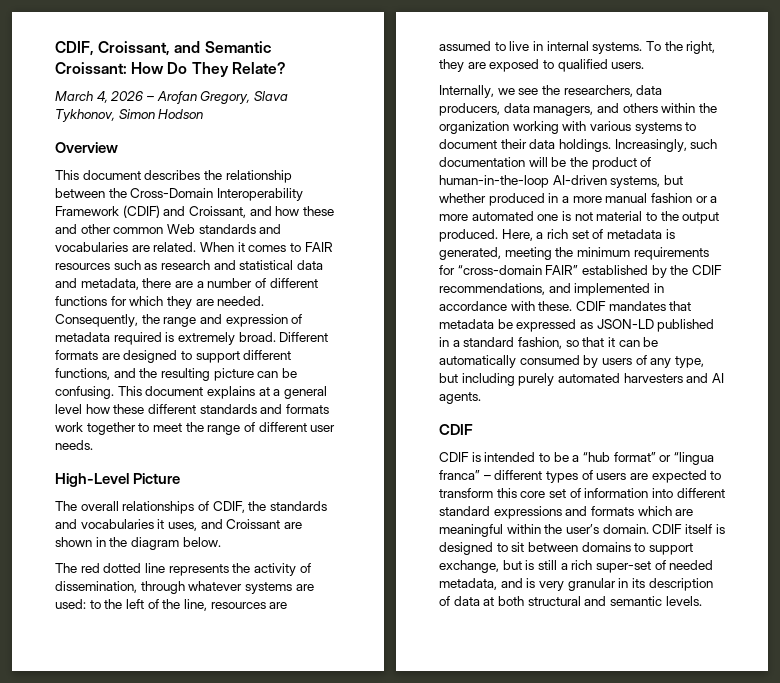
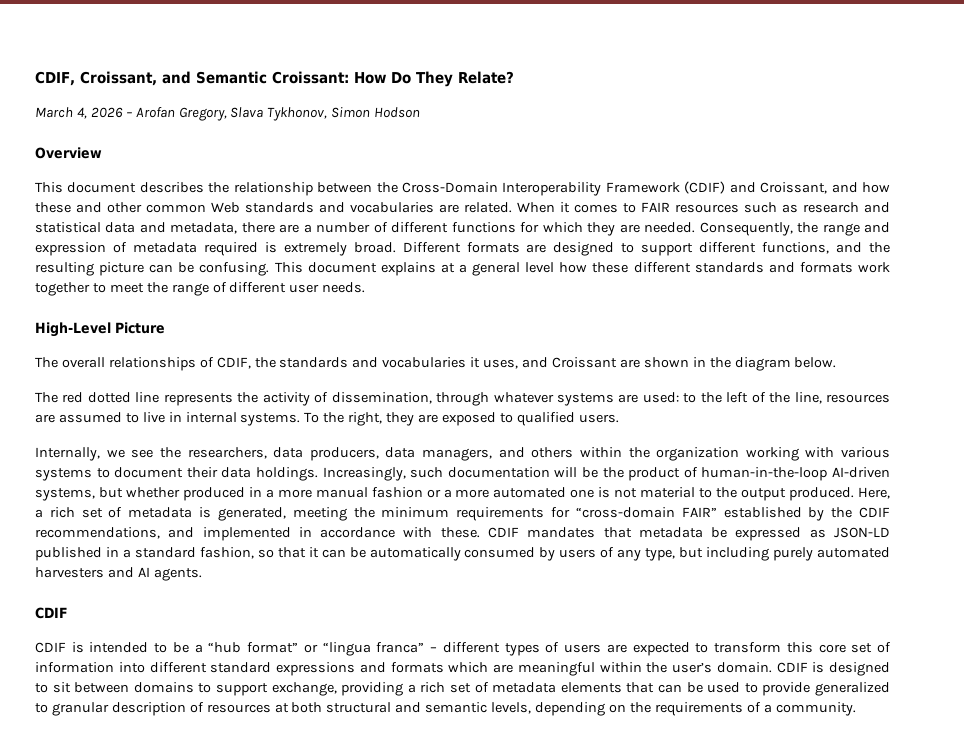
[684,524,712,534] itself -> (808, 667) none
[502,560,714,573] [439,578,645,591] but is still a rich super-set of needed metadata, and is very granular in its -> [341,682,891,696] [35,702,109,716] providing a rich set of metadata elements that can be used to provide generalized to granular
[453,596,480,606] data -> [206,704,271,713] resources
[665,596,702,606] levels. -> [491,702,856,716] levels, depending on the requirements of a community.

